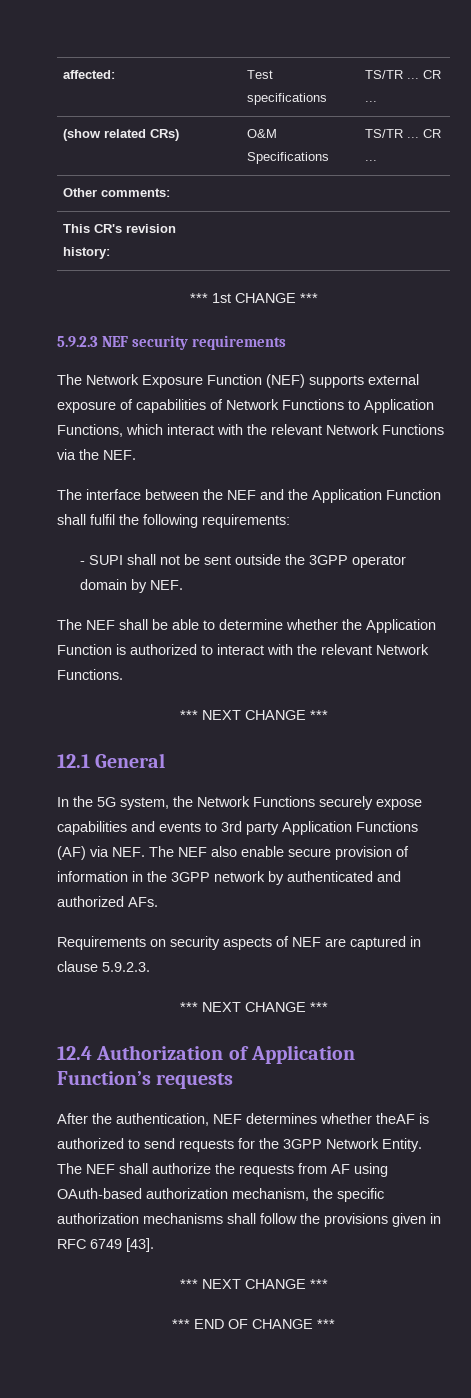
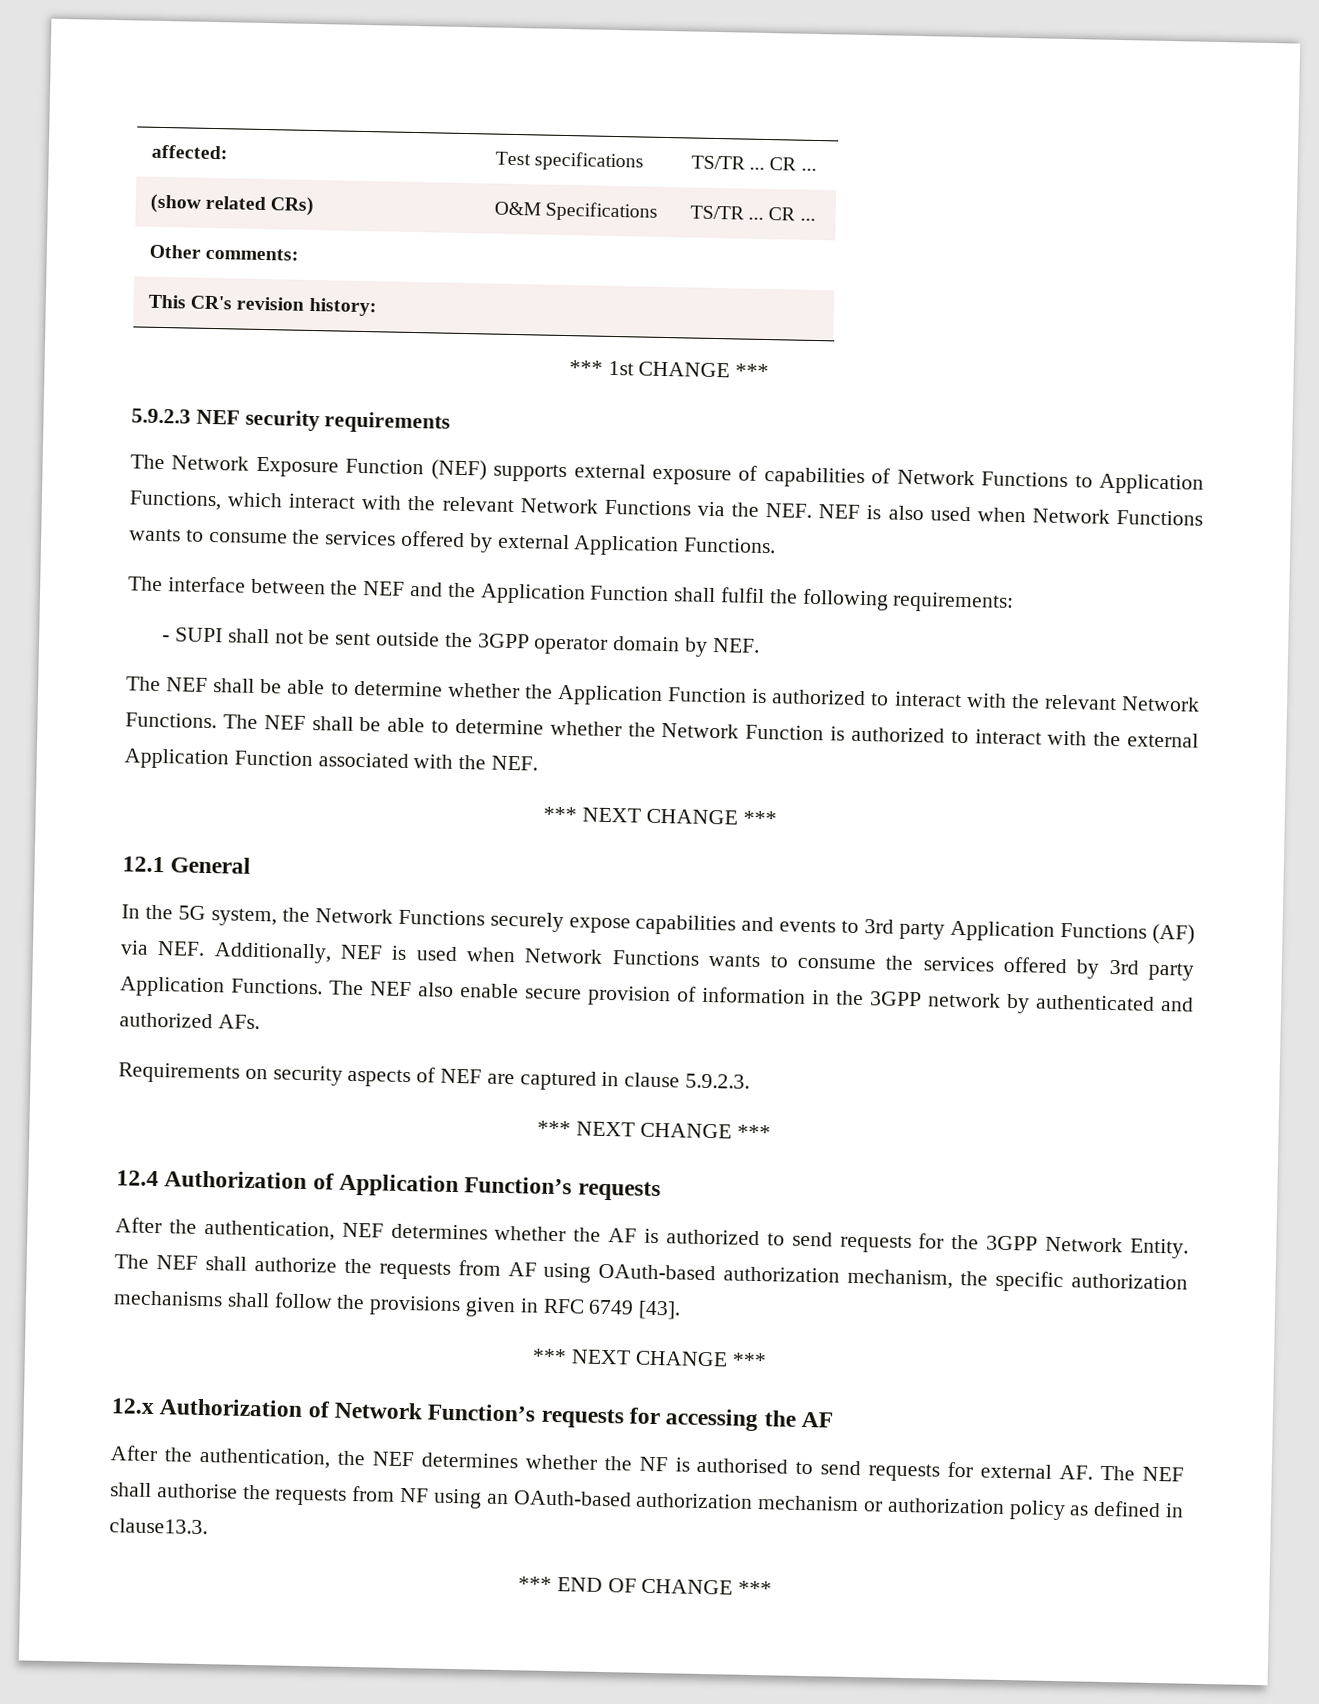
(136, 455) none -> [818,504,1203,526] [129,528,777,557] NEF is also used when Network Functions wants to consume the services offered by external Application Functions.
(123, 674) none -> [222,714,1200,748] [124,748,539,771] The NEF shall be able to determine whether the Network Function is authorized to interact with the external Application Function associated with the NEF.
(145, 852) none -> [213,942,1195,981] [120,976,323,998] Additionally, NEF is used when Network Functions wants to consume the services offered by 3rd party Application Functions.
[376,1113,415,1124] theAF -> [573,1227,638,1243] the AF
(328, 1284) none -> [111,1398,834,1432] [110,1445,1184,1482] [110,1482,1184,1521] [109,1518,208,1535] // 12.x Authorization of Network Function’s requests for accessing the AF // After the authentication, the NEF determines whether the NF is authorised to send requests for external AF. The NEF shall authorise the requests from NF using an OAuth-based authorization mechanism or authorization policy as defined in clause13.3.

